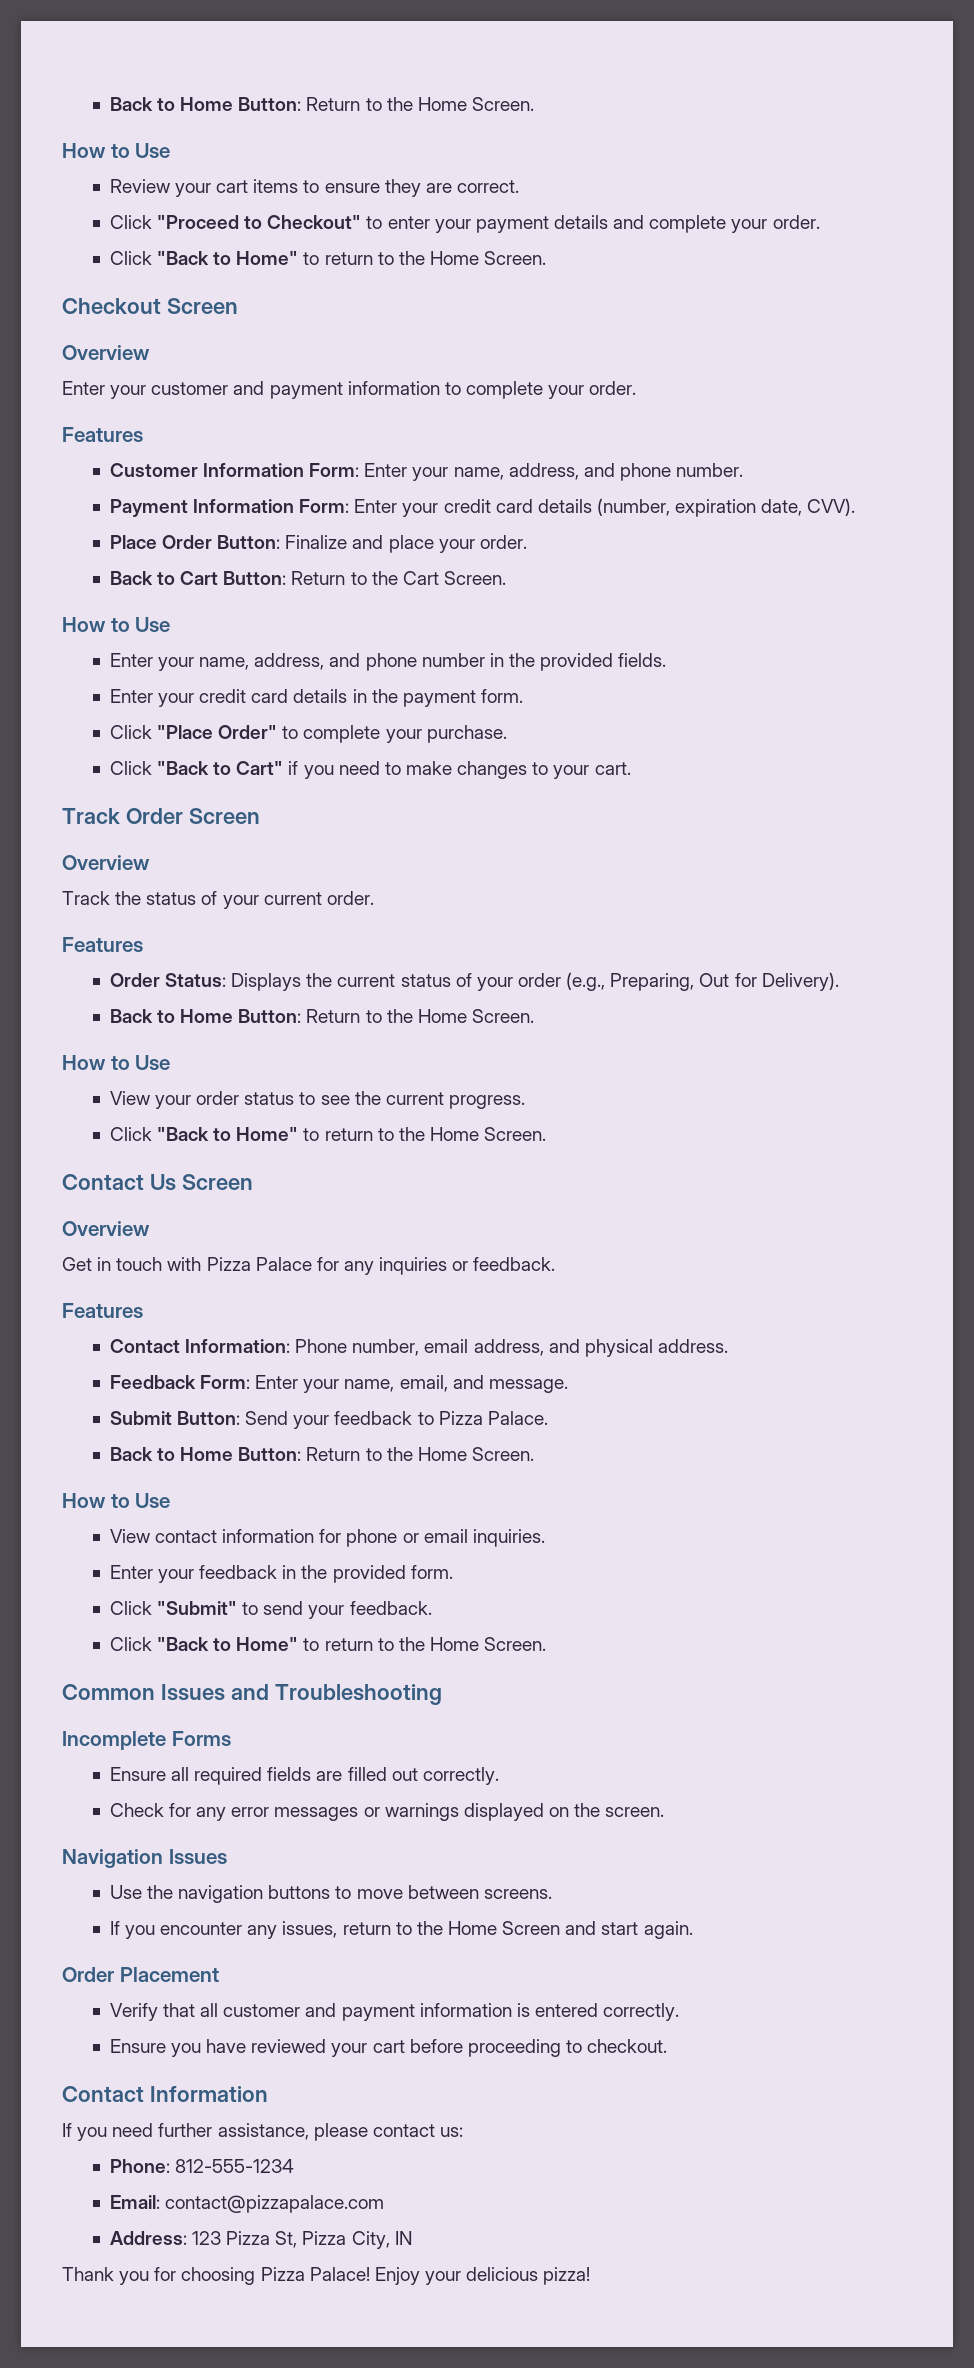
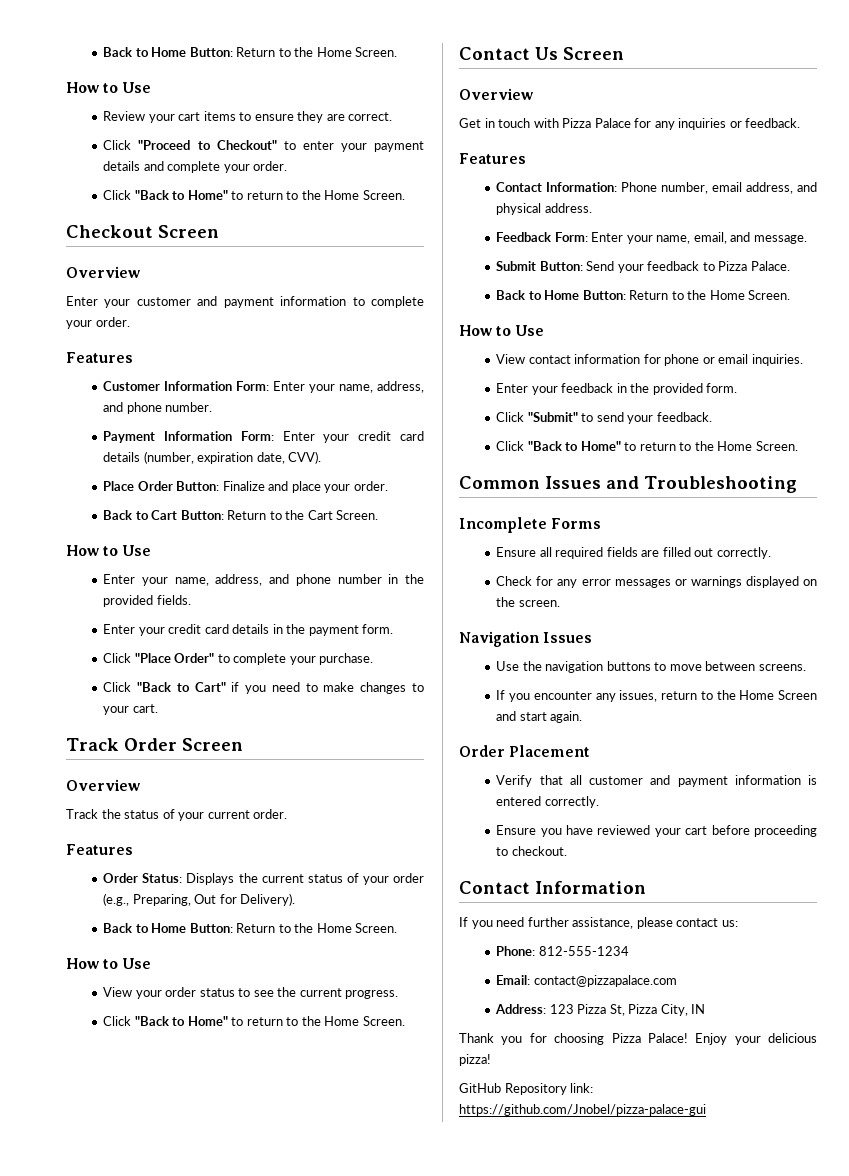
(591, 2276) none -> [459,1083,594,1095] [459,1104,706,1116] // GitHub Repository link: https://github.com/Jnobel/pizza-palace-gui

